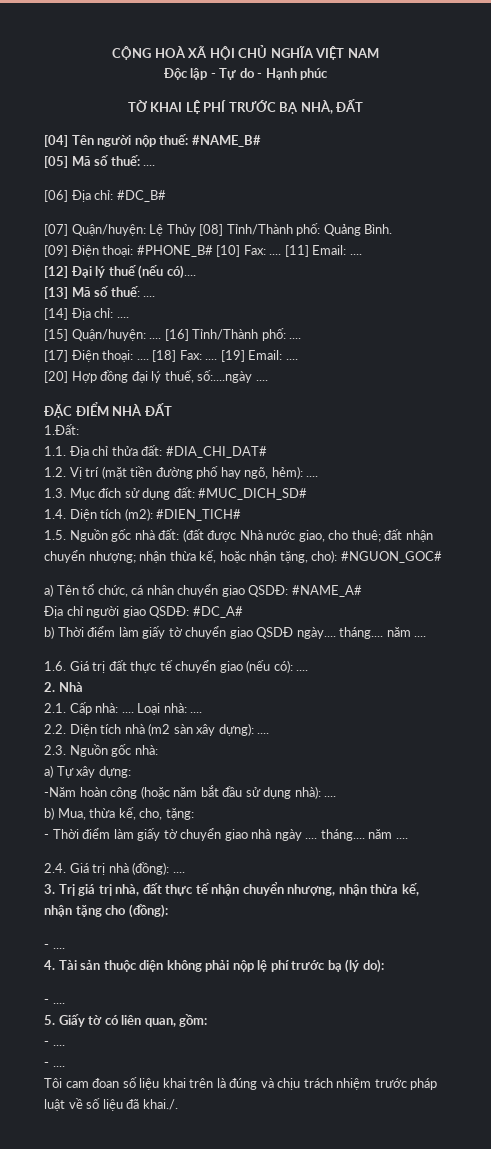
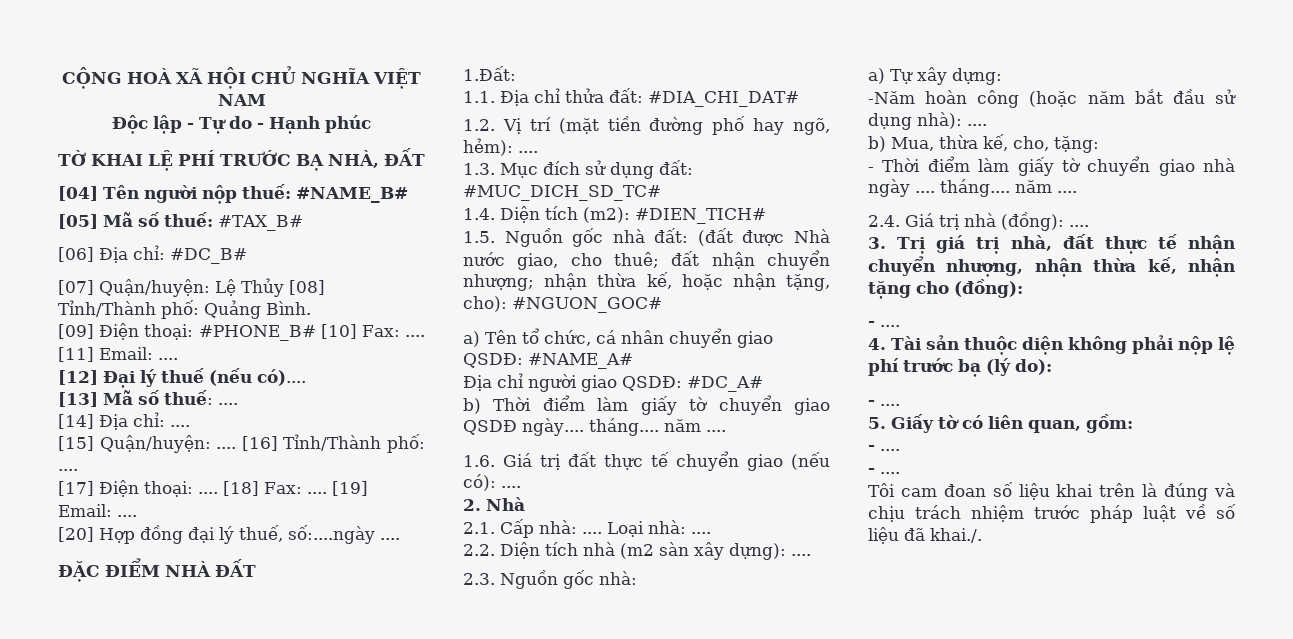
[143,165,156,166] .... -> [218,215,303,231] #TAX_B#
[198,488,308,500] #MUC_DICH_SD# -> [463,185,661,201] #MUC_DICH_SD_TC#

